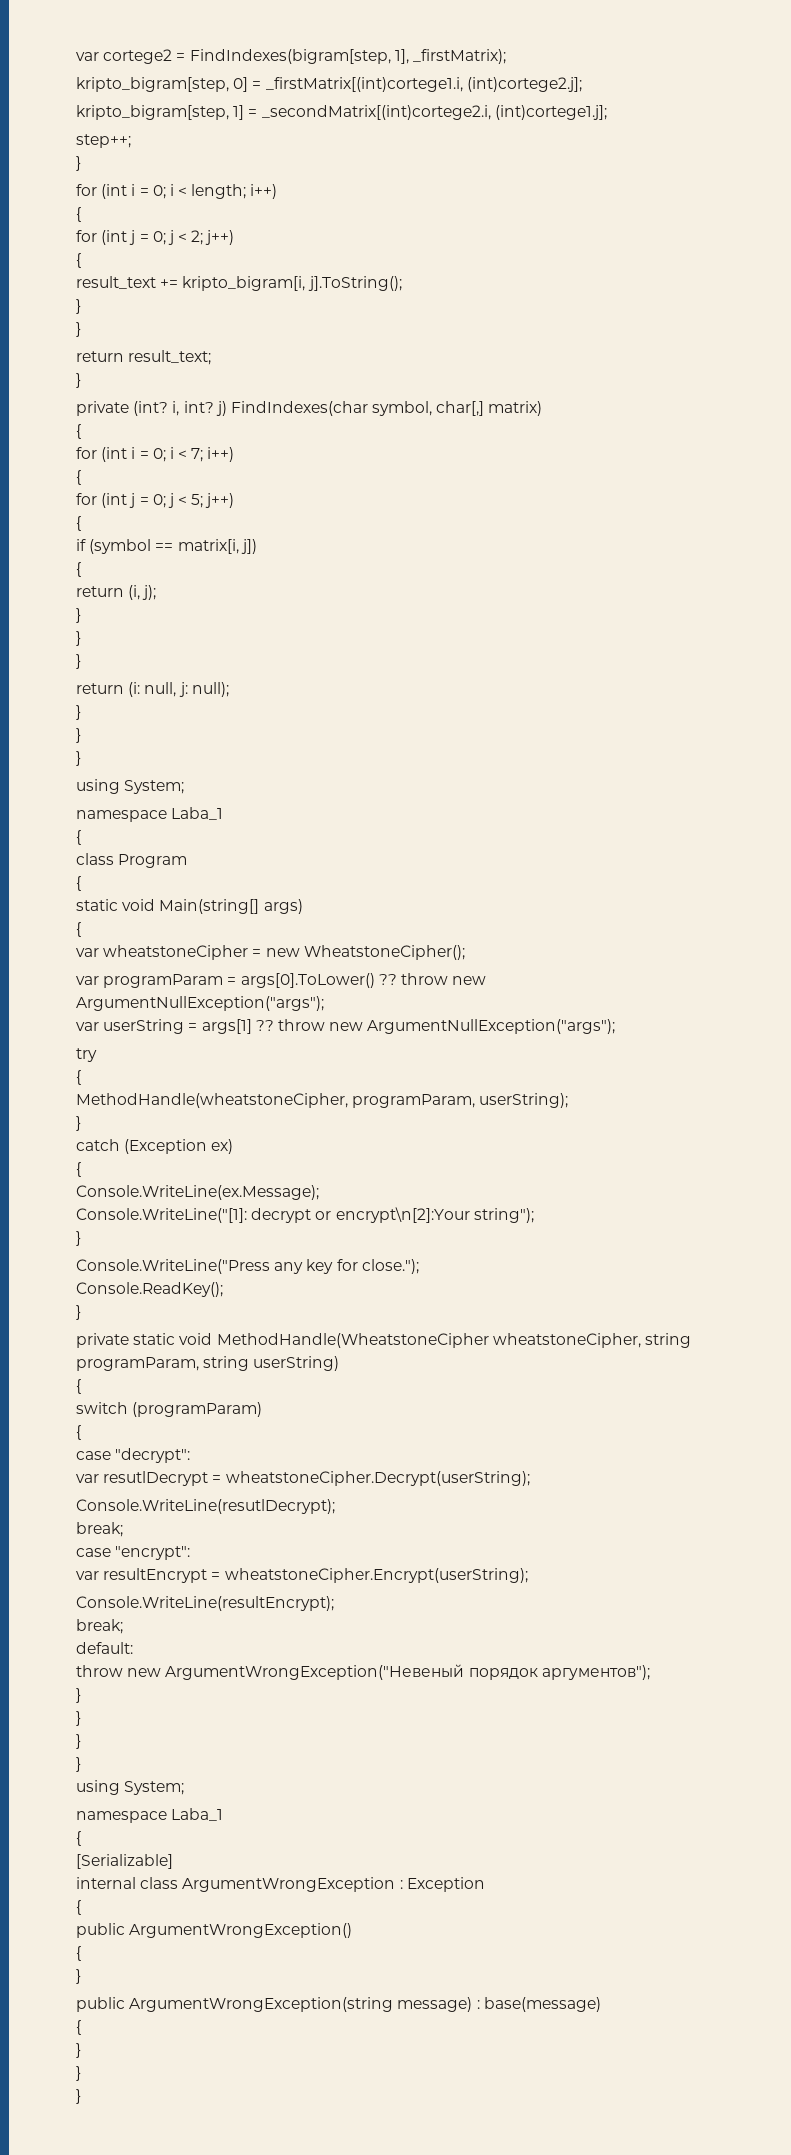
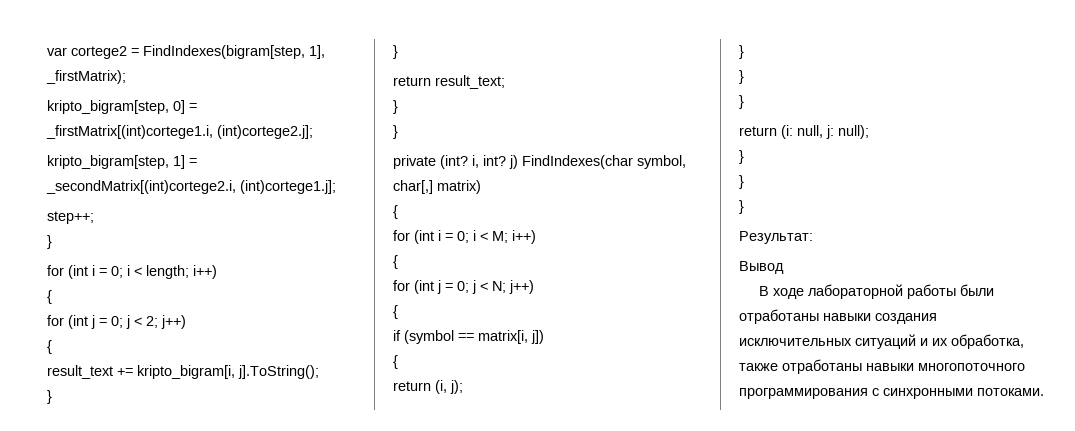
(81, 380) none -> [393,125,398,139] // }
[191,447,235,462] [76,470,81,485] [76,493,204,508] 7; i++) // { // for (int j = 0; j < 5; -> [492,230,536,244] [393,255,398,269] [393,280,506,294] M; i++) // { // for (int j = 0; j < N;
[76,779,185,794] [76,807,224,822] [76,830,81,845] [76,853,188,868] [76,876,81,891] [76,899,303,914] [76,922,81,937] [76,945,465,960] [76,973,487,988] [76,996,324,1011] [76,1019,616,1034] [76,1048,97,1062] [76,1070,81,1085] [76,1093,569,1108] [76,1116,81,1131] [76,1139,234,1154] [76,1162,81,1177] [76,1185,319,1200] [76,1207,534,1223] [76,1231,81,1246] [76,1259,419,1274] [76,1282,223,1297] [76,1305,81,1320] [76,1333,691,1348] [76,1356,340,1371] [76,1379,81,1394] [76,1402,263,1417] [76,1425,81,1440] [76,1448,191,1463] [76,1471,530,1486] [76,1499,335,1514] [76,1522,123,1537] [76,1546,191,1560] [76,1568,528,1583] [76,1596,334,1611] [76,1619,123,1634] [76,1642,133,1654] [76,1664,650,1680] [76,1688,81,1703] [76,1711,81,1726] [76,1734,81,1749] [76,1757,81,1772] [76,1780,185,1795] [76,1808,224,1823] [76,1831,81,1846] [76,1854,173,1869] [76,1877,485,1892] [76,1900,81,1915] [76,1923,353,1938] [76,1946,81,1961] [76,1969,81,1984] [76,1997,601,2012] [76,2020,81,2035] [76,2043,81,2058] [76,2066,81,2081] [76,2089,81,2104] using System; // namespace Laba_1 // { // class Program // { // static void Main(string[] args) // { // var wheatstoneСipher = new WheatstoneСipher(); // var programParam = args[0].ToLower() ?? throw new ArgumentNullException("args"); // var userString = args[1] ?? throw new ArgumentNullException("args"); // try // { // MethodHandle(wheatstoneСipher, programParam, userString); // } // catch (Exception ex) // { // Console.WriteLine(ex.Message); // Console.WriteLine("[1]: decrypt or encrypt\n[2]:Your string"); // } // Console.WriteLine("Press any key for close."); // Console.ReadKey(); // } // private static void MethodHandle(WheatstoneСipher wheatstoneСipher, string programParam, string userString) // { // switch (programParam) // { // case "decrypt": // var resutlDecrypt = wheatstoneСipher.Decrypt(userString); // Console.WriteLine(resutlDecrypt); // break; // case "encrypt": // var resultEncrypt = wheatstoneСipher.Encrypt(userString); // Console.WriteLine(resultEncrypt); // break; // default: // throw new ArgumentWrongException("Невеный порядок аргументов"); // } // } // } // } // using System; // namespace Laba_1 // { // [Serializable] // internal class ArgumentWrongException : Exception // { // public ArgumentWrongException() // { // } // public ArgumentWrongException(string message) : base(message) // { // } // } // } -> [739,231,813,244] [739,261,784,274] [759,284,995,299] [739,309,937,324] [739,334,1024,349] [739,359,1025,374] [739,388,1044,399] Результат: // Вывод // В ходе лабораторной работы были отработаны навыки создания исключительных ситуаций и их обработка, также отработаны навыки многопоточного программирования с синхронными потоками.

